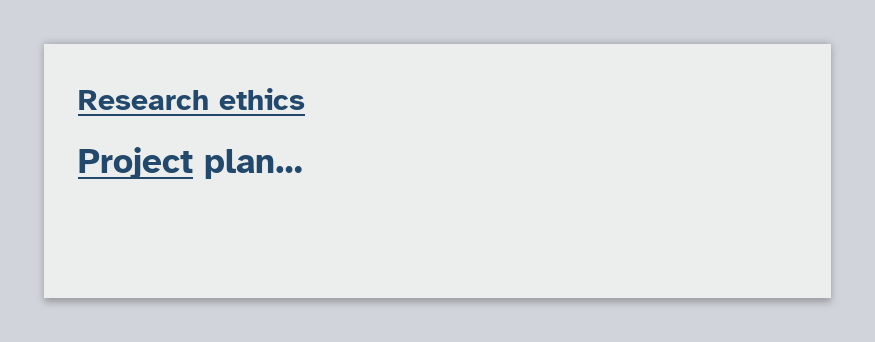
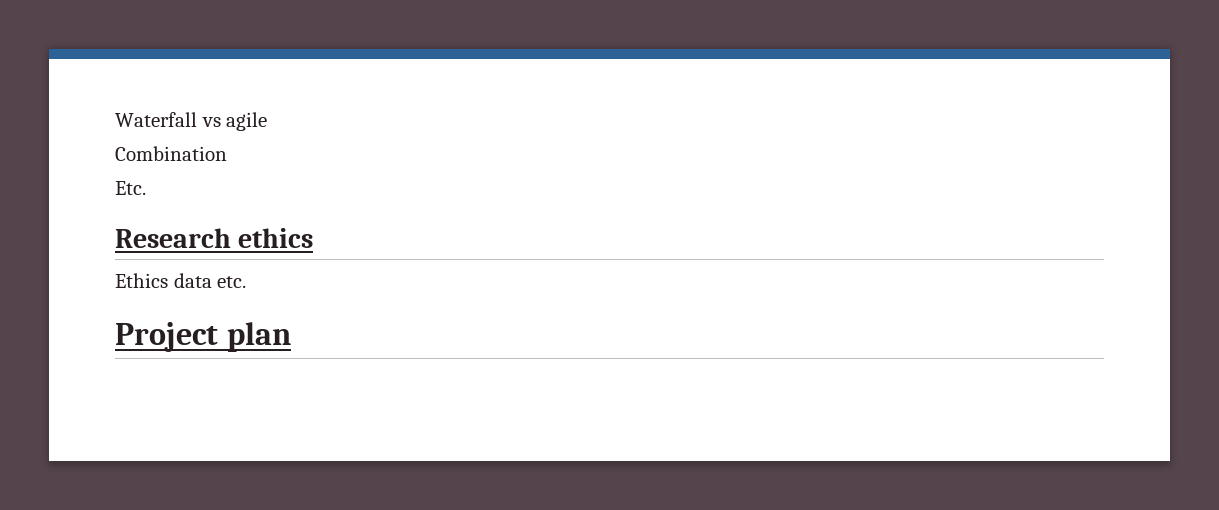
(78, 100) none -> [115,112,268,131] [115,146,227,161] [115,181,146,195] Waterfall vs agile // Combination // Etc. //
(305, 99) none -> [115,273,247,288] // Ethics data etc.
[204,149,303,179] plan… -> [226,322,291,352] plan

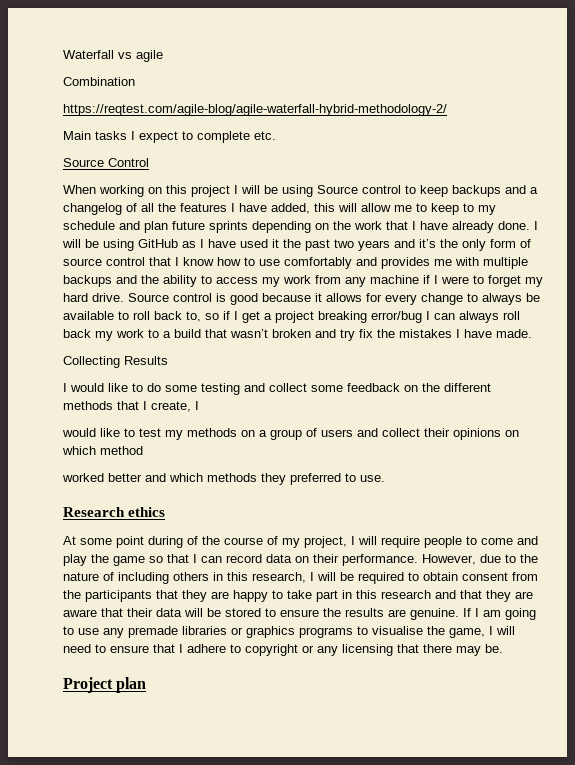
[115,181,146,195] [115,228,314,248] [115,273,247,288] Etc. // Research ethics // Ethics data etc. -> [63,104,447,116] [63,131,276,143] [63,158,149,167] [63,185,538,197] [63,203,496,215] [63,221,538,233] [62,239,531,251] [63,257,528,269] [63,275,543,287] [63,293,540,305] [63,311,520,323] [63,329,532,341] [63,356,168,368] [63,383,491,395] [63,401,199,412] [62,428,519,440] [62,446,143,455] [62,473,385,485] [63,507,166,517] [63,536,538,548] [63,554,538,566] [63,572,538,584] [63,590,533,602] [63,608,536,620] [63,626,515,638] [63,644,503,656] https://reqtest.com/agile-blog/agile-waterfall-hybrid-methodology-2/ // Main tasks I expect to complete etc. // Source Control // When working on this project I will be using Source control to keep backups and a changelog of all the features I have added, this will allow me to keep to my schedule and plan future sprints depending on the work that I have already done. I will be using GitHub as I have used it the past two years and it’s the only form of source control that I know how to use comfortably and provides me with multiple backups and the ability to access my work from any machine if I were to forget my hard drive. Source control is good because it allows for every change to always be available to roll back to, so if I get a project breaking error/bug I can always roll back my work to a build that wasn’t broken and try fix the mistakes I have made. // Collecting Results // I would like to do some testing and collect some feedback on the different methods that I create, I // would like to test my methods on a group of users and collect their opinions on which method // worked better and which methods they preferred to use. // Research ethics // At some point during of the course of my project, I will require people to come and play the game so that I can record data on their performance. However, due to the nature of including others in this research, I will be required to obtain consent from the participants that they are happy to take part in this research and that they are aware that their data will be stored to ensure the results are genuine. If I am going to use any premade libraries or graphics programs to visualise the game, I will need to ensure that I adhere to copyright or any licensing that there may be.

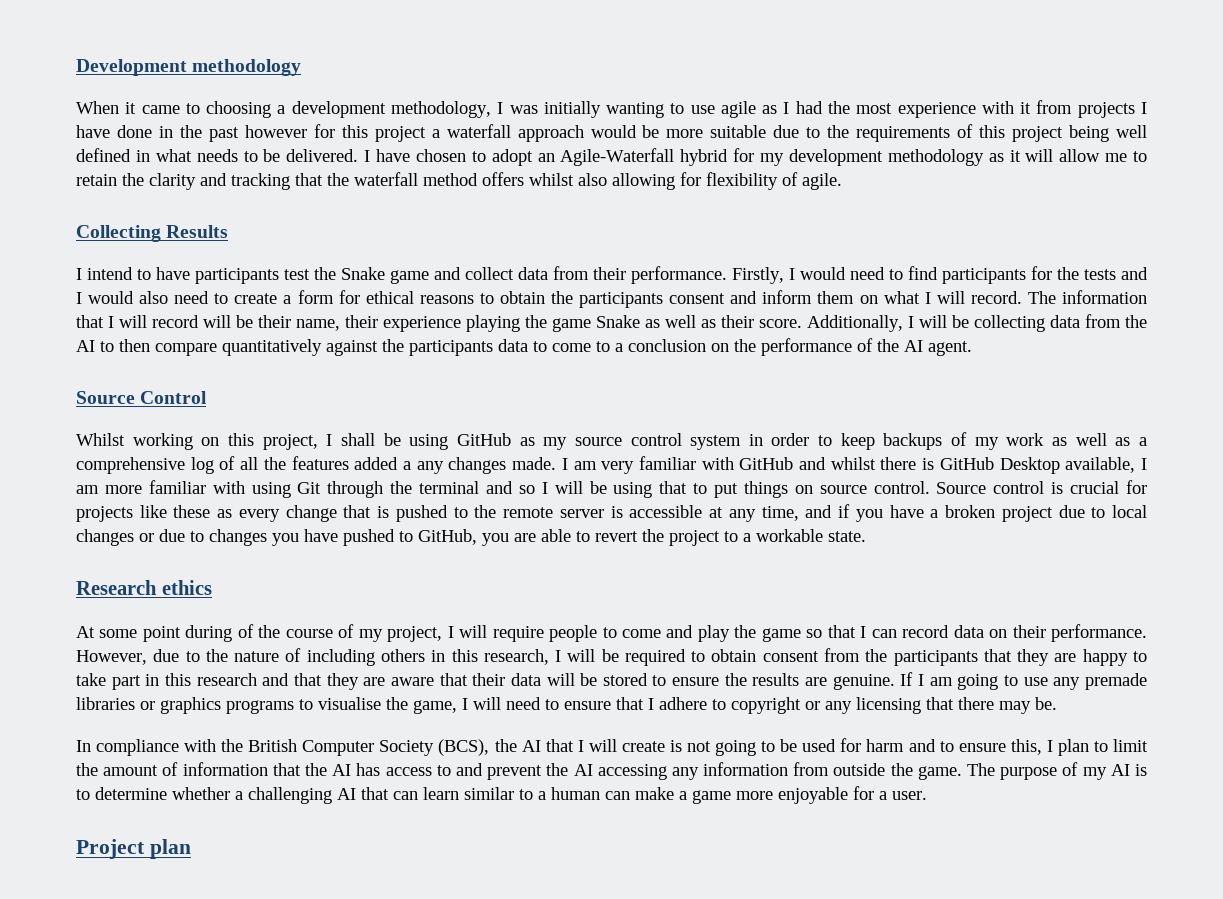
[63,50,163,62] [63,77,135,86] [63,104,447,116] [63,131,276,143] [63,158,149,167] [63,185,538,197] [63,203,496,215] [63,221,538,233] [62,239,531,251] [63,257,528,269] [63,275,543,287] [63,293,540,305] [63,311,520,323] [63,329,532,341] [63,356,168,368] [63,383,491,395] [63,401,199,412] [62,428,519,440] [62,446,143,455] [62,473,385,485] Waterfall vs agile // Combination // https://reqtest.com/agile-blog/agile-waterfall-hybrid-methodology-2/ // Main tasks I expect to complete etc. // Source Control // When working on this project I will be using Source control to keep backups and a changelog of all the features I have added, this will allow me to keep to my schedule and plan future sprints depending on the work that I have already done. I will be using GitHub as I have used it the past two years and it’s the only form of source control that I know how to use comfortably and provides me with multiple backups and the ability to access my work from any machine if I were to forget my hard drive. Source control is good because it allows for every change to always be available to roll back to, so if I get a project breaking error/bug I can always roll back my work to a build that wasn’t broken and try fix the mistakes I have made. // Collecting Results // I would like to do some testing and collect some feedback on the different methods that I create, I // would like to test my methods on a group of users and collect their opinions on which method // worked better and which methods they preferred to use. -> [76,59,302,76] [76,100,1147,118] [76,124,1148,142] [76,148,1147,166] [76,172,842,190] [76,225,229,242] [76,266,1148,284] [76,290,1148,308] [76,314,1147,332] [76,338,972,356] [76,391,208,404] [76,432,1148,450] [76,456,1148,474] [76,480,1147,498] [76,504,1148,522] [76,529,866,546] Development methodology // When it came to choosing a development methodology, I was initially wanting to use agile as I had the most experience with it from projects I have done in the past however for this project a waterfall approach would be more suitable due to the requirements of this project being well defined in what needs to be delivered. I have chosen to adopt an Agile-Waterfall hybrid for my development methodology as it will allow me to retain the clarity and tracking that the waterfall method offers whilst also allowing for flexibility of agile. // Collecting Results // I intend to have participants test the Snake game and collect data from their performance. Firstly, I would need to find participants for the tests and I would also need to create a form for ethical reasons to obtain the participants consent and inform them on what I will record. The information that I will record will be their name, their experience playing the game Snake as well as their score. Additionally, I will be collecting data from the AI to then compare quantitatively against the participants data to come to a conclusion on the performance of the AI agent. // Source Control // Whilst working on this project, I shall be using GitHub as my source control system in order to keep backups of my work as well as a comprehensive log of all the features added a any changes made. I am very familiar with GitHub and whilst there is GitHub Desktop available, I am more familiar with using Git through the terminal and so I will be using that to put things on source control. Source control is crucial for projects like these as every change that is pushed to the remote server is accessible at any time, and if you have a broken project due to local changes or due to changes you have pushed to GitHub, you are able to revert the project to a workable state.
(503, 648) none -> [76,738,1149,756] [76,762,1148,780] [76,786,927,804] // In compliance with the British Computer Society (BCS), the AI that I will create is not going to be used for harm and to ensure this, I plan to limit the amount of information that the AI has access to and prevent the AI accessing any information from outside the game. The purpose of my AI is to determine whether a challenging AI that can learn similar to a human can make a game more enjoyable for a user.

